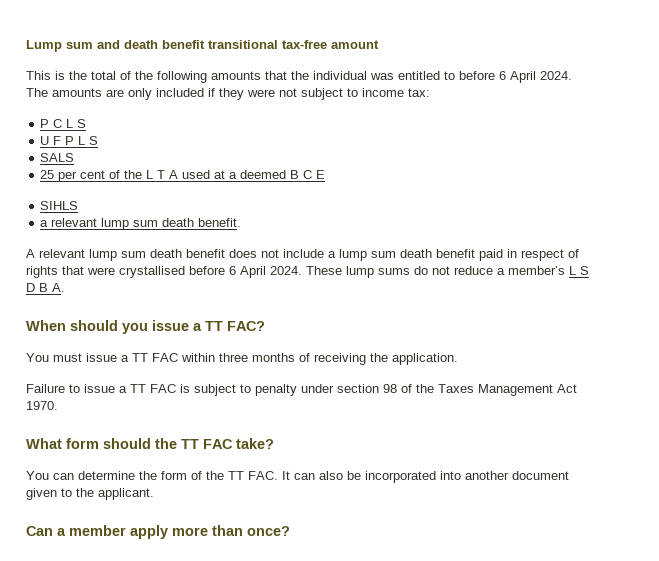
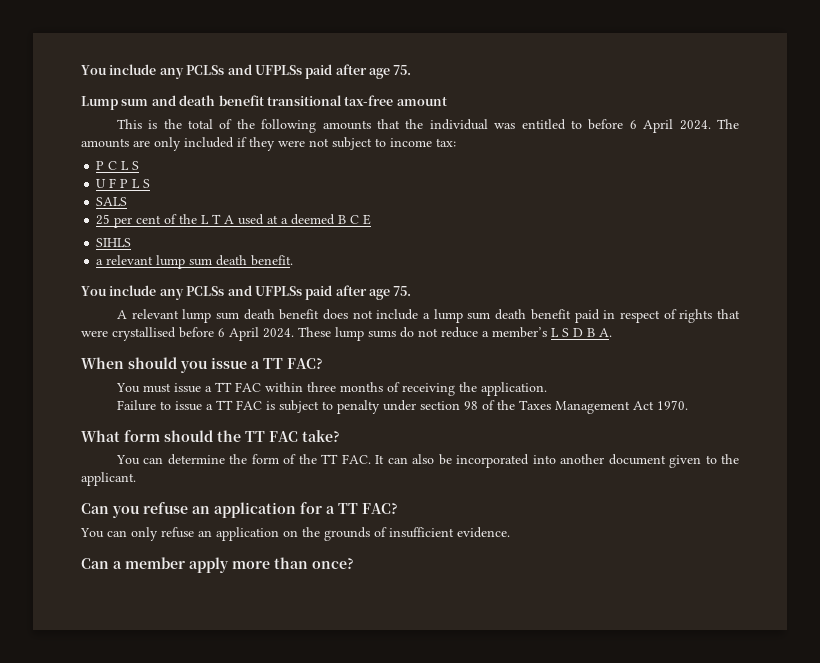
(26, 46) none -> [81,64,412,79] You include any PCLSs and UFPLSs paid after age 75. //
(242, 222) none -> [81,285,412,300] // You include any PCLSs and UFPLSs paid after age 75.
(154, 494) none -> [81,502,398,518] [80,527,510,541] // Can you refuse an application for a TT FAC? // You can only refuse an application on the grounds of insufficient evidence.

